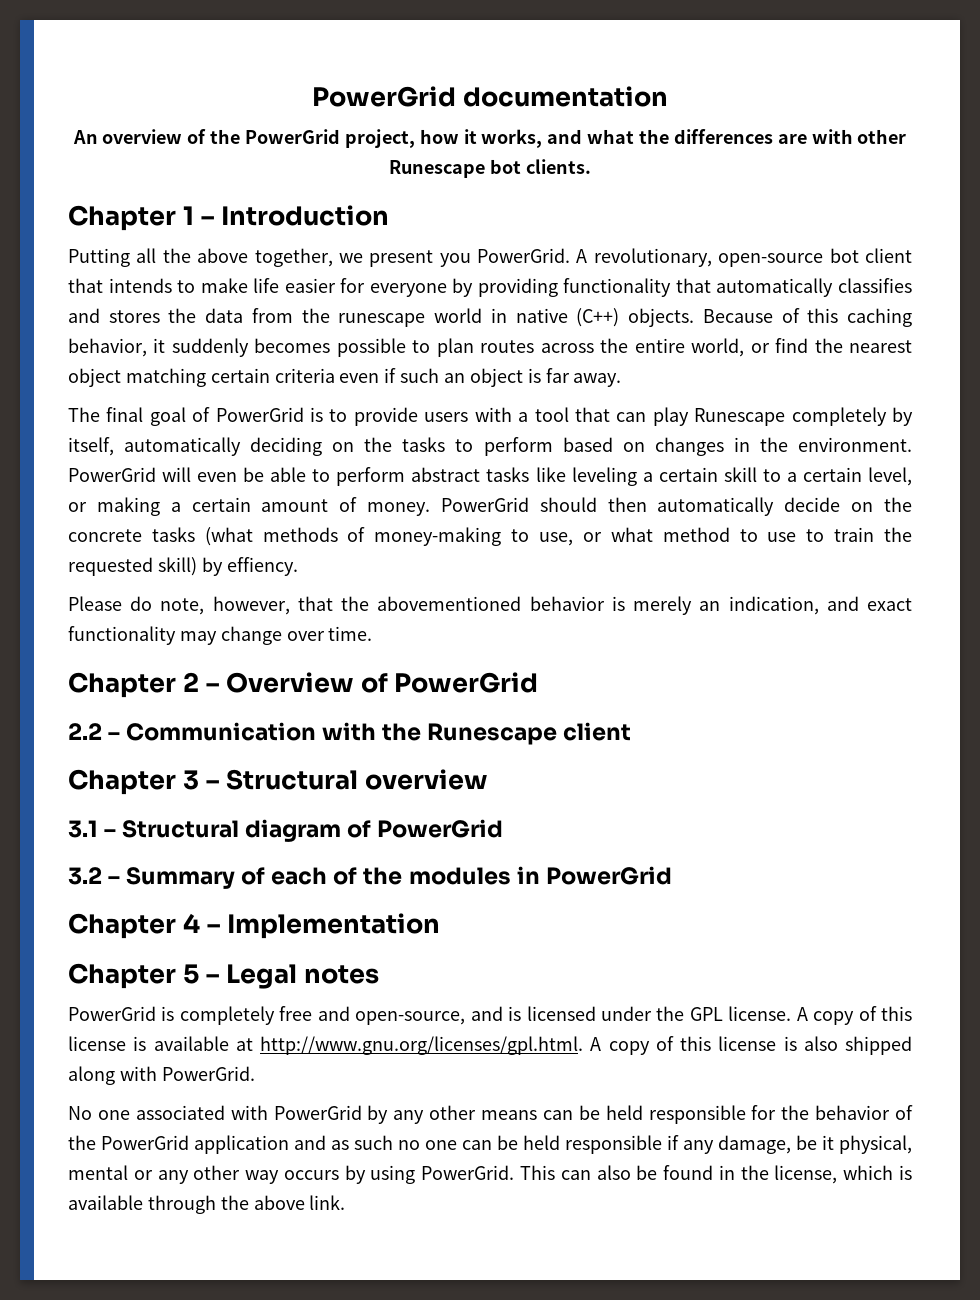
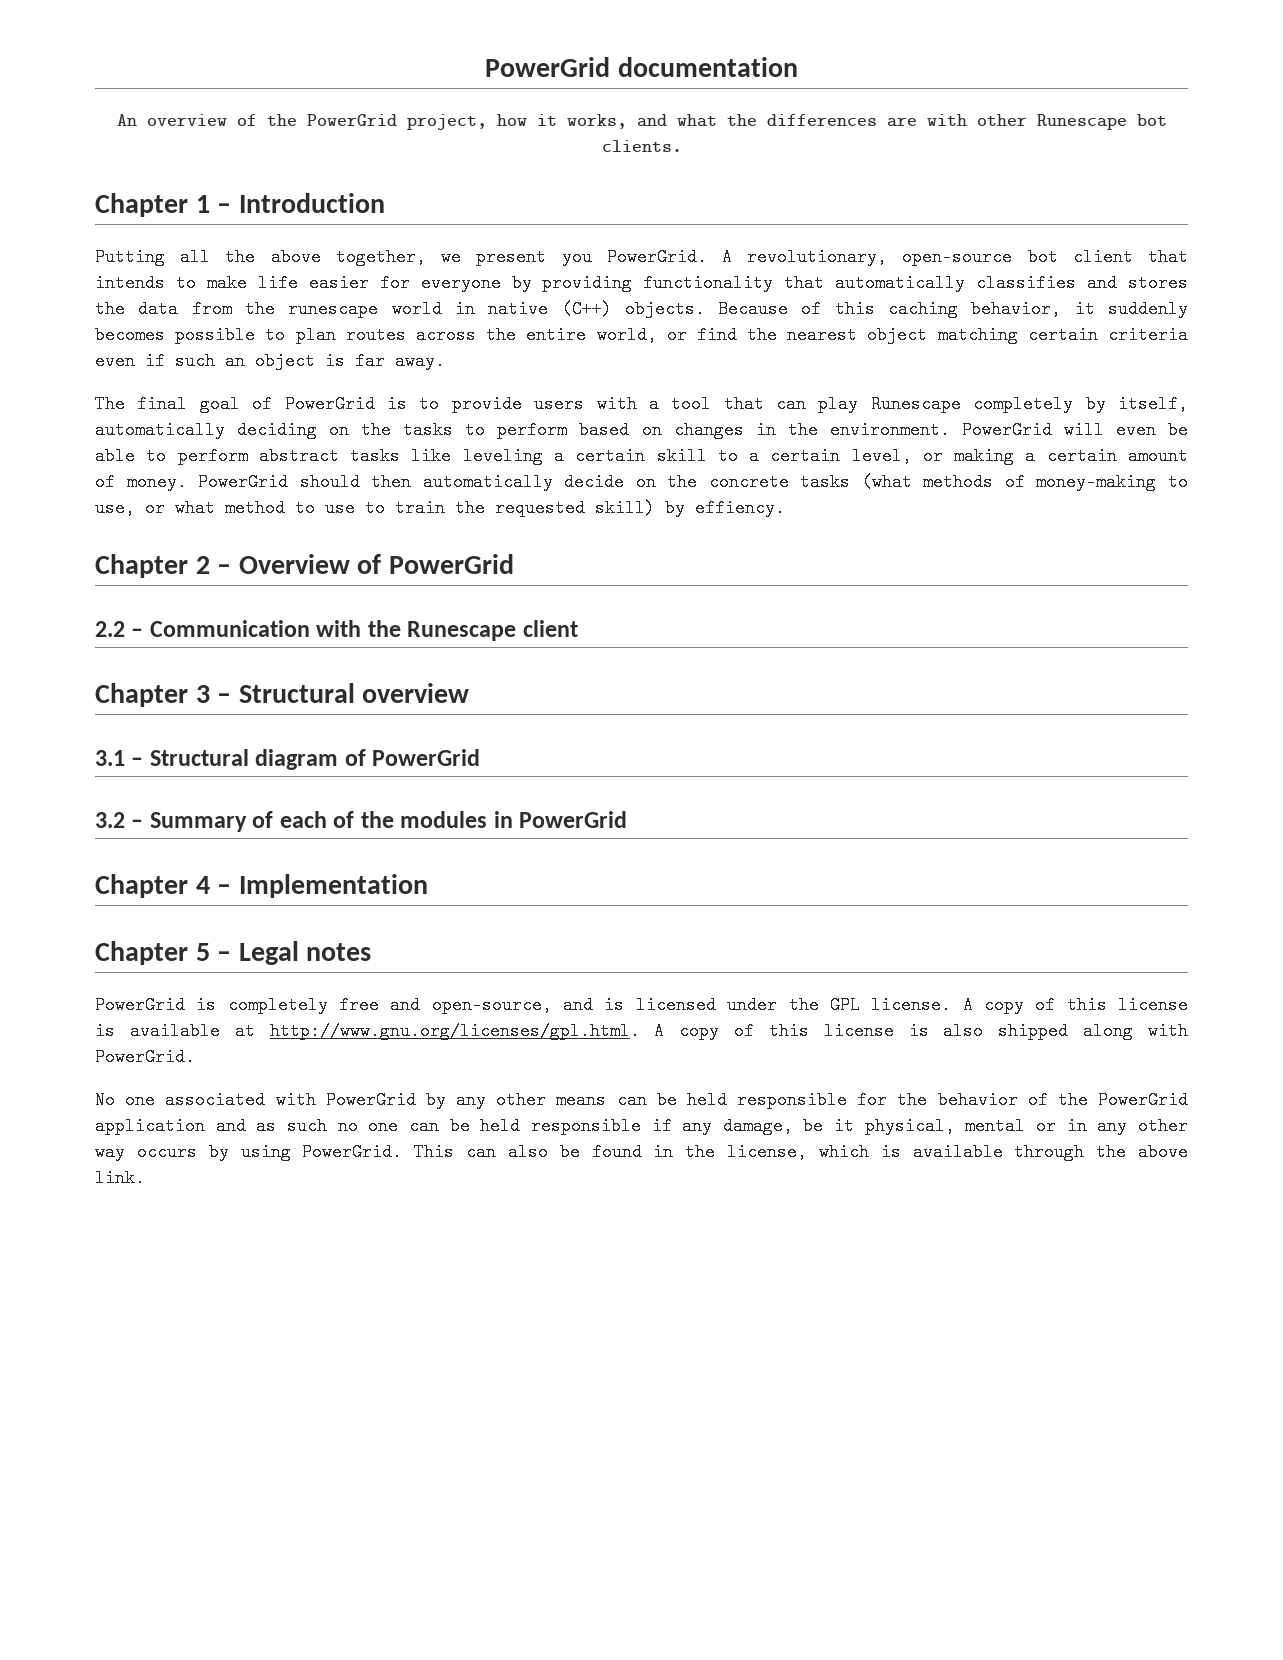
[68,596,913,615] [68,626,373,645] // Please do note, however, that the abovementioned behavior is merely an indication, and exact functionality may change over time. -> (785, 508) none
(153, 1175) none -> [1066,1117,1087,1135] in

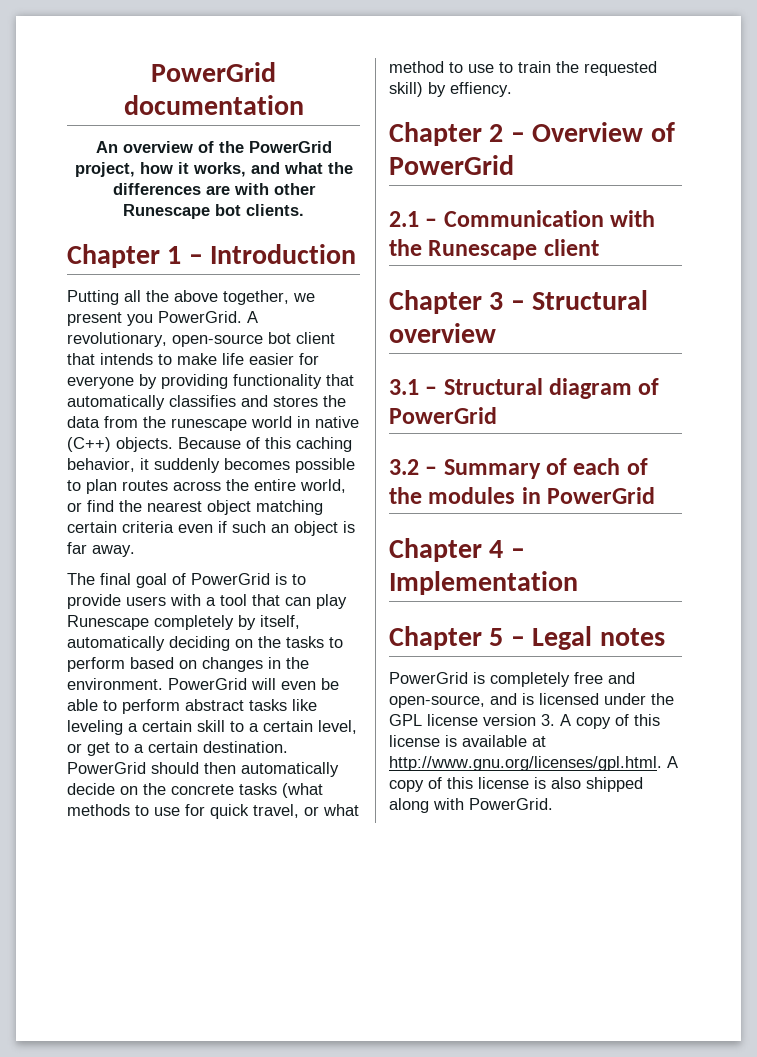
[954,447,1189,465] [95,473,187,491] making a certain amount of money. -> [87,741,288,756] get to a certain destination.
[1004,473,1188,491] [95,499,135,517] of money-making to use, -> [135,804,299,819] to use for quick travel,
[95,621,125,637] 2.2 -> [389,211,419,227] 2.1
[871,996,952,1014] license. -> [427,714,555,726] license version 3.
[95,1091,1188,1109] [95,1117,1188,1135] [95,1143,1189,1161] [95,1169,145,1187] // No one associated with PowerGrid by any other means can be held responsible for the behavior of the PowerGrid application and as such no one can be held responsible if any damage, be it physical, mental or in any other way occurs by using PowerGrid. This can also be found in the license, which is available through the above link. -> (553, 804) none

